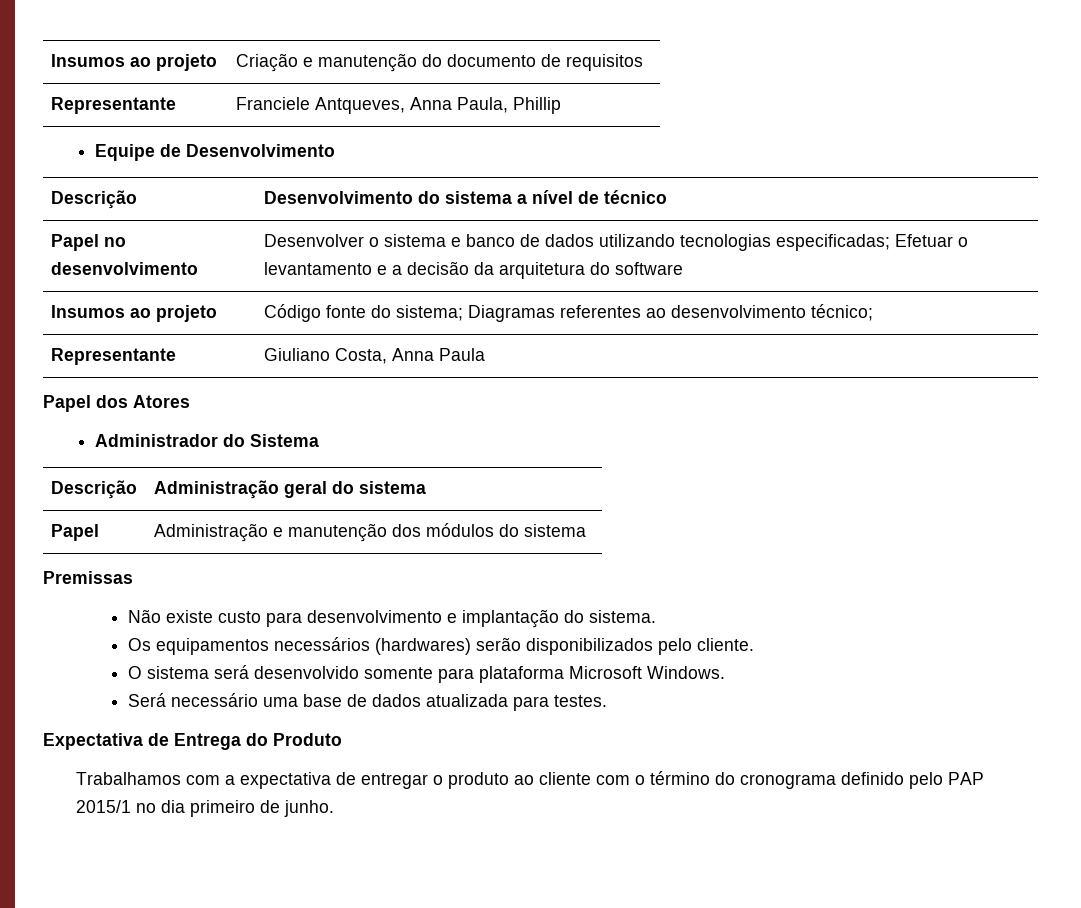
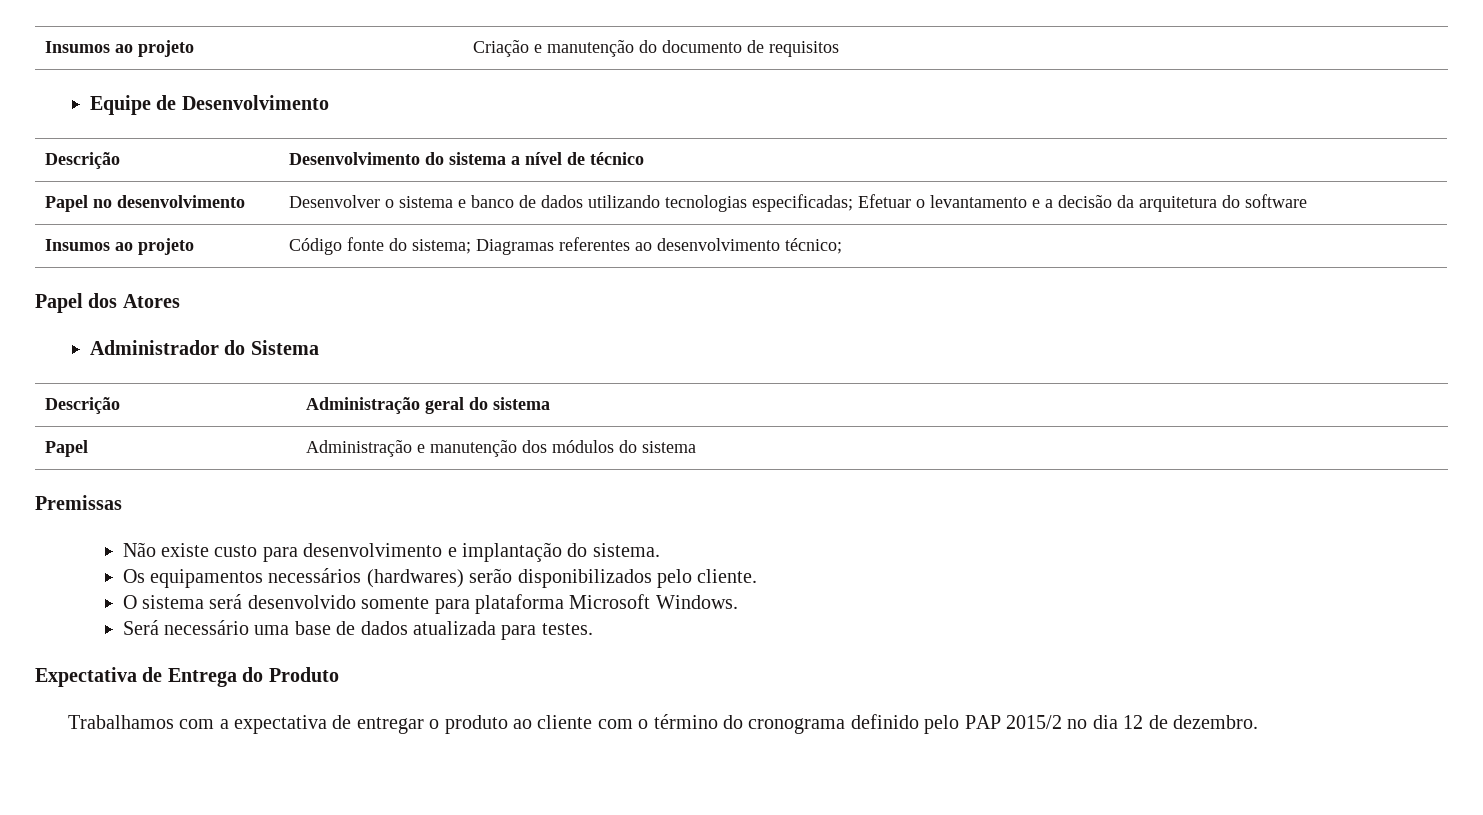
[51,97,177,114] [236,97,562,114] // Representante | Franciele Antqueves, Anna Paula, Phillip -> (839, 49) none
[51,348,177,365] [264,348,486,364] // Representante | Giuliano Costa, Anna Paula -> (842, 246) none
[75,800,131,813] 2015/1 -> [1005,715,1062,729] 2015/2
[189,800,334,817] primeiro de junho. -> [1123,715,1258,729] 12 de dezembro.

